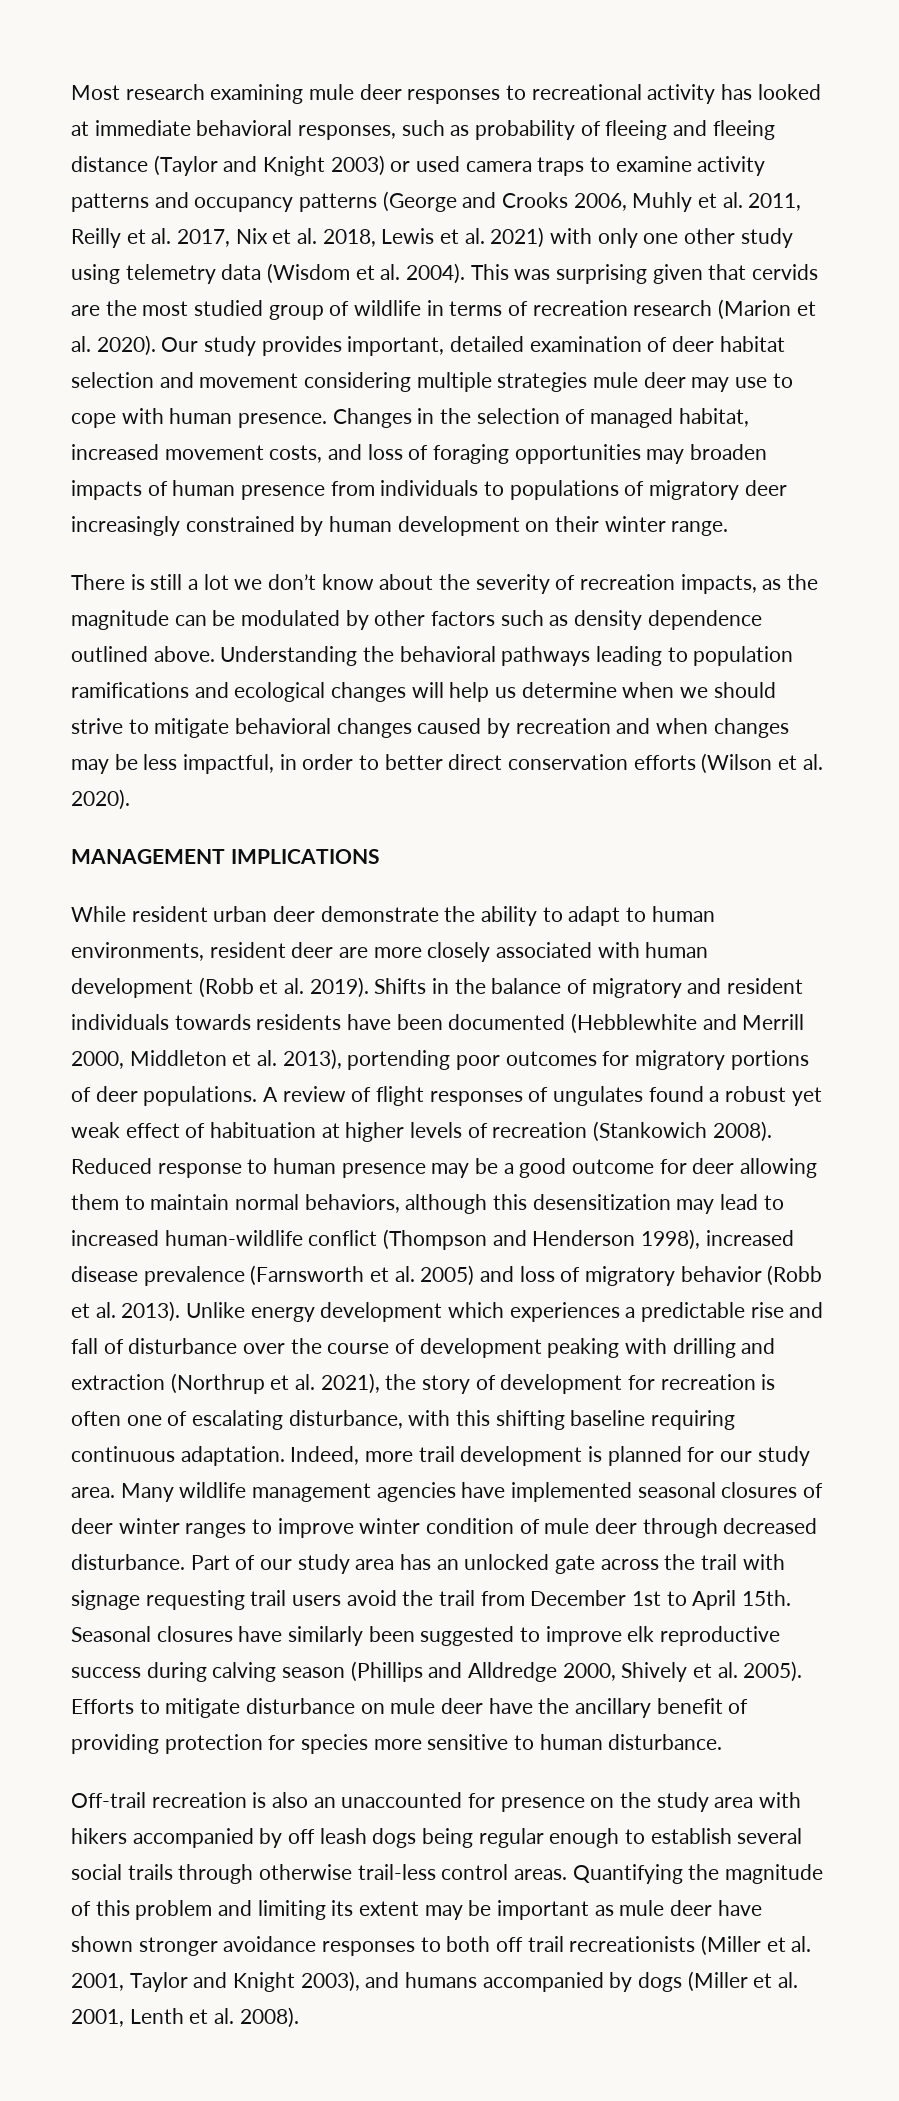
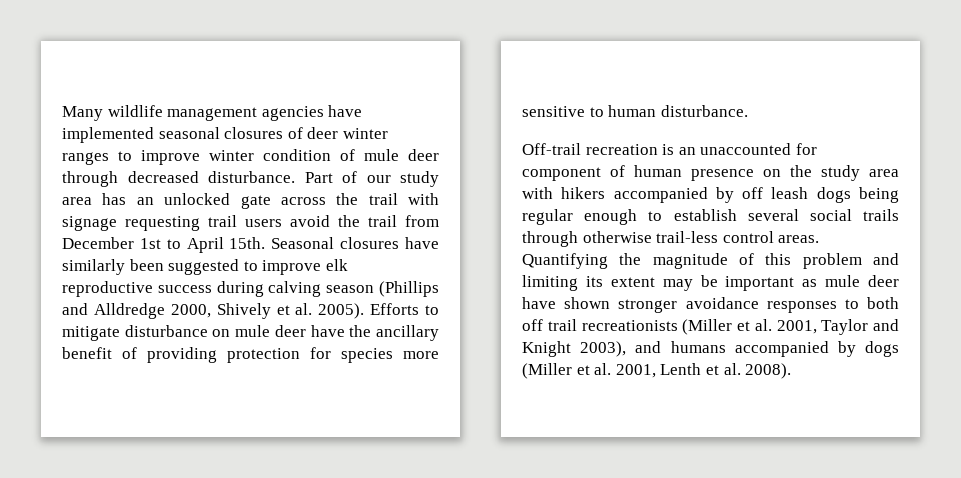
[71,84,821,104] [71,120,775,140] [71,155,766,176] [71,191,802,212] [71,227,793,248] [71,263,819,284] [71,299,816,320] [71,335,785,356] [71,372,793,392] [71,408,749,428] [71,444,768,464] [71,480,787,500] [71,516,729,536] [71,574,819,594] [71,610,762,630] [71,646,794,666] [71,682,776,702] [71,718,789,738] [71,753,823,774] [71,789,130,810] [71,849,380,864] [71,906,715,926] [71,942,709,962] [71,977,804,998] [71,1013,805,1034] [71,1049,809,1070] [71,1086,822,1106] [71,1121,772,1142] [71,1158,818,1178] [71,1194,784,1214] [71,1229,794,1250] [71,1265,823,1286] [71,1301,824,1322] [71,1338,776,1358] [71,1373,776,1394] [71,1410,736,1430] [71,1446,810,1466] [71,1487,115,1498] Most research examining mule deer responses to recreational activity has looked at immediate behavioral responses, such as probability of fleeing and fleeing distance (Taylor and Knight 2003) or used camera traps to examine activity patterns and occupancy patterns (George and Crooks 2006, Muhly et al. 2011, Reilly et al. 2017, Nix et al. 2018, Lewis et al. 2021) with only one other study using telemetry data (Wisdom et al. 2004). This was surprising given that cervids are the most studied group of wildlife in terms of recreation research (Marion et al. 2020). Our study provides important, detailed examination of deer habitat selection and movement considering multiple strategies mule deer may use to cope with human presence. Changes in the selection of managed habitat, increased movement costs, and loss of foraging opportunities may broaden impacts of human presence from individuals to populations of migratory deer increasingly constrained by human development on their winter range. // There is still a lot we don’t know about the severity of recreation impacts, as the magnitude can be modulated by other factors such as density dependence outlined above. Understanding the behavioral pathways leading to population ramifications and ecological changes will help us determine when we should strive to mitigate behavioral changes caused by recreation and when changes may be less impactful, in order to better direct conservation efforts (Wilson et al. 2020). // MANAGEMENT IMPLICATIONS // While resident urban deer demonstrate the ability to adapt to human environments, resident deer are more closely associated with human development (Robb et al. 2019). Shifts in the balance of migratory and resident individuals towards residents have been documented (Hebblewhite and Merrill 2000, Middleton et al. 2013), portending poor outcomes for migratory portions of deer populations. A review of flight responses of ungulates found a robust yet weak effect of habituation at higher levels of recreation (Stankowich 2008). Reduced response to human presence may be a good outcome for deer allowing them to maintain normal behaviors, although this desensitization may lead to increased human-wildlife conflict (Thompson and Henderson 1998), increased disease prevalence (Farnsworth et al. 2005) and loss of migratory behavior (Robb et al. 2013). Unlike energy development which experiences a predictable rise and fall of disturbance over the course of development peaking with drilling and extraction (Northrup et al. 2021), the story of development for recreation is often one of escalating disturbance, with this shifting baseline requiring continuous adaptation. Indeed, more trail development is planned for our study area. -> (62, 113) none
[272,1792,309,1808] also -> (675, 149) none
(496, 1800) none -> [522,165,682,181] component of human

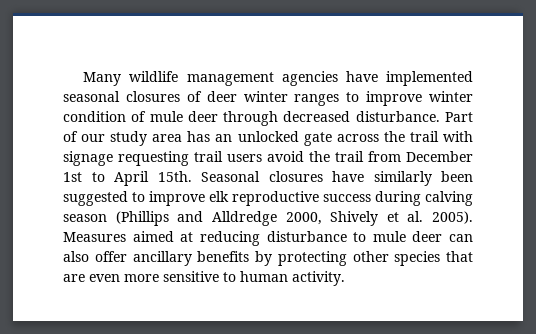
[370,303,439,315] [62,325,440,341] [62,347,439,363] [522,105,748,117] [522,143,817,155] [522,165,899,181] [522,187,899,203] [522,209,899,225] [522,231,820,247] [522,253,899,269] [522,275,899,291] [522,297,899,313] [522,319,899,335] [522,341,899,357] [522,363,792,379] Efforts to mitigate disturbance on mule deer have the ancillary benefit of providing protection for species more sensitive to human disturbance. // Off-trail recreation is an unaccounted for component of human presence on the study area with hikers accompanied by off leash dogs being regular enough to establish several social trails through otherwise trail-less control areas. Quantifying the magnitude of this problem and limiting its extent may be important as mule deer have shown stronger avoidance responses to both off trail recreationists (Miller et al. 2001, Taylor and Knight 2003), and humans accompanied by dogs (Miller et al. 2001, Lenth et al. 2008). -> [63,231,473,246] [63,251,473,266] [63,271,345,286] Measures aimed at reducing disturbance to mule deer can also offer ancillary benefits by protecting other species that are even more sensitive to human activity.

